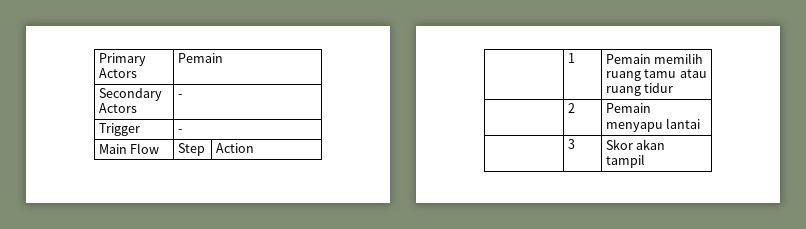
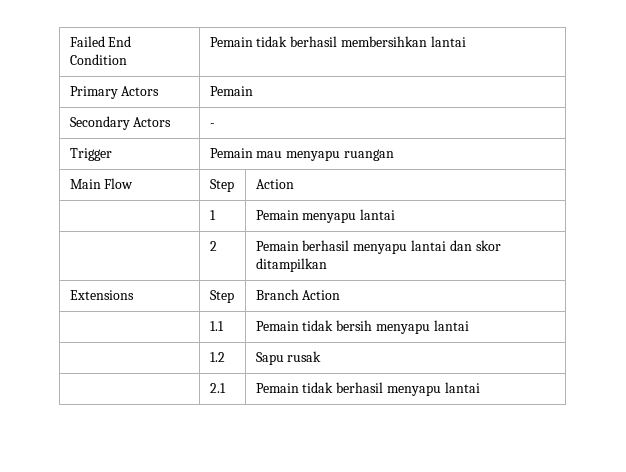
(99, 59) none -> [69,36,132,47] [69,54,127,65] [209,36,466,47] Failed End Condition | Pemain tidak berhasil membersihkan lantai //
[178,129,183,133] - -> [209,148,395,161] Pemain mau menyapu ruangan
[654,53,704,64] [606,69,707,81] [606,83,674,96] [568,103,576,113] [606,103,652,113] [606,118,701,132] [568,139,576,149] [606,139,666,150] [606,154,646,168] memilih ruang tamu atau ruang tidur // | 2 | Pemain menyapu lantai // | 3 | Skor akan tampil -> [302,209,396,223] [209,241,217,251] [255,240,501,254] [255,258,327,272] [69,290,134,300] [209,290,234,303] [255,289,341,300] [209,321,224,331] [255,320,469,334] [209,352,225,362] [255,351,322,365] [209,383,226,393] [255,382,480,396] menyapu lantai // | 2 | Pemain berhasil menyapu lantai dan skor ditampilkan // Extensions | Step | Branch Action // | 1.1 | Pemain tidak bersih menyapu lantai // | 1.2 | Sapu rusak // | 2.1 | Pemain tidak berhasil menyapu lantai

